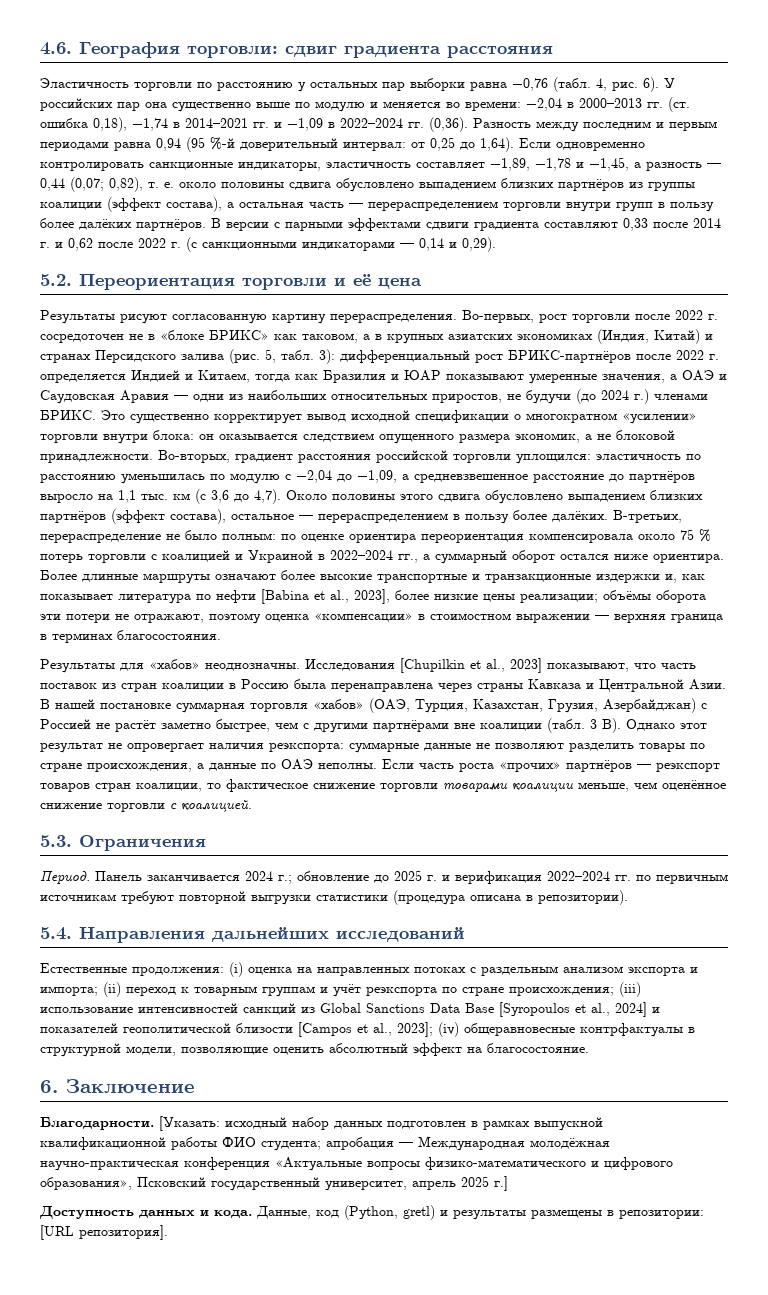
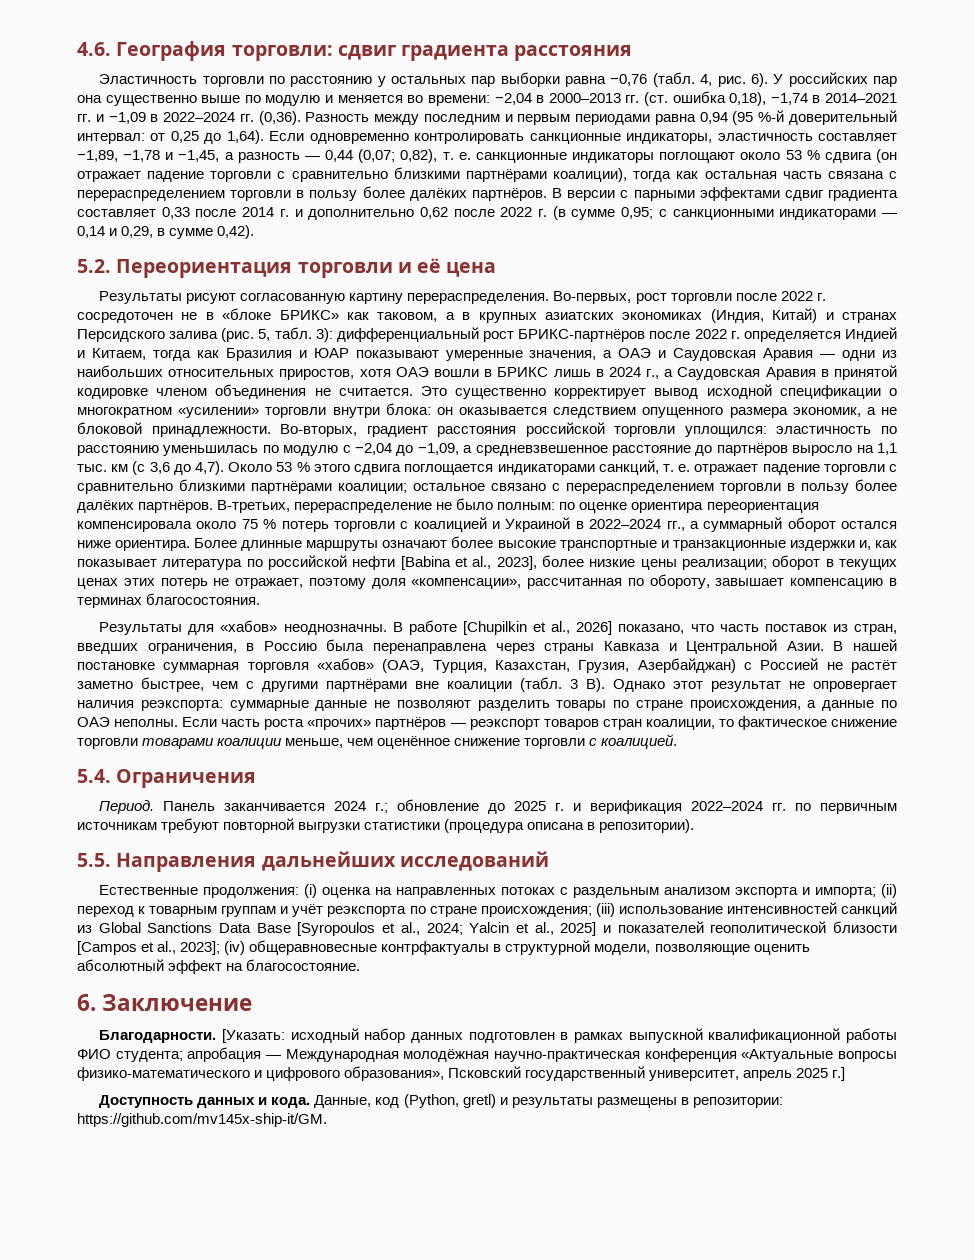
[179,178,695,192] [40,197,653,212] около половины сдвига обусловлено выпадением близких партнёров из группы коалиции (эффект состава), а остальная часть — перераспределением торговли внутри групп -> [475,149,897,163] [77,167,898,182] [77,190,292,201] санкционные индикаторы поглощают около 53 % сдвига (он отражает падение торговли с сравнительно близкими партнёрами коалиции), тогда как остальная часть связана с перераспределением торговли
[426,222,618,231] сдвиги градиента составляют -> [784,190,898,201] [77,209,156,217] сдвиг градиента составляет
(63, 245) none -> [308,209,415,220] дополнительно
[186,237,197,252] (с -> [552,206,667,220] (в сумме 0,95; с
[462,237,496,252] 0,29). -> [121,225,255,239] 0,29, в сумме 0,42).
[507,389,708,404] [40,410,96,421] не будучи (до 2024 г.) членами БРИКС. -> [359,365,897,380] [77,384,413,399] хотя ОАЭ вошли в БРИКС лишь в 2024 г., а Саудовская Аравия в принятой кодировке членом объединения не считается.
[332,490,703,504] [40,509,608,524] половины этого сдвига обусловлено выпадением близких партнёров (эффект состава), остальное — перераспределением в пользу более далёких. -> [276,460,898,475] [77,479,897,494] [77,500,214,513] 53 % этого сдвига поглощается индикаторами санкций, т. е. отражает падение торговли с сравнительно близкими партнёрами коалиции; остальное связано с перераспределением торговли в пользу более далёких партнёров.
(211, 597) none -> [268,555,347,570] российской
[603,590,706,603] [40,613,723,624] объёмы оборота эти потери не отражают, поэтому оценка «компенсации» в стоимостном выражении — верхняя граница -> [772,555,898,570] [77,574,884,589] оборот в текущих ценах этих потерь не отражает, поэтому доля «компенсации», рассчитанная по обороту, завышает компенсацию
[305,659,395,671] Исследования -> [392,620,457,635] В работе
[510,658,629,673] 2023] показывают, -> [576,621,685,635] 2026] показано,
[121,683,224,692] стран коалиции -> [853,624,897,635] [77,643,237,654] стран, введших ограничения,
[40,835,72,847] 5.3. -> [77,769,111,783] 5.4.
[40,927,72,940] 5.4. -> [77,853,111,867] 5.5.
[615,1002,647,1017] 2024] -> [426,922,597,936] 2024; Yalcin et al., 2025]
[40,1225,168,1240] [URL репозитория]. -> [77,1113,327,1127] https://github.com/mv145x-ship-it/GM.

